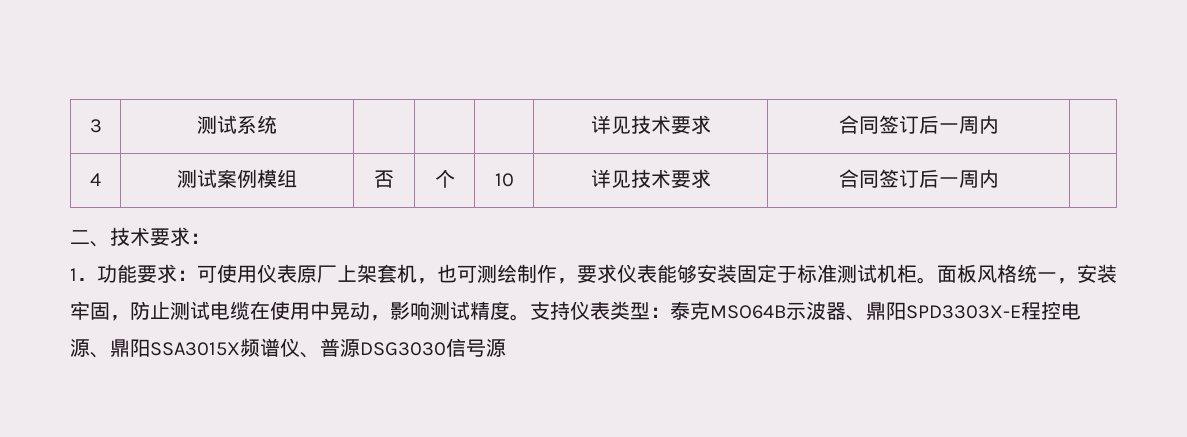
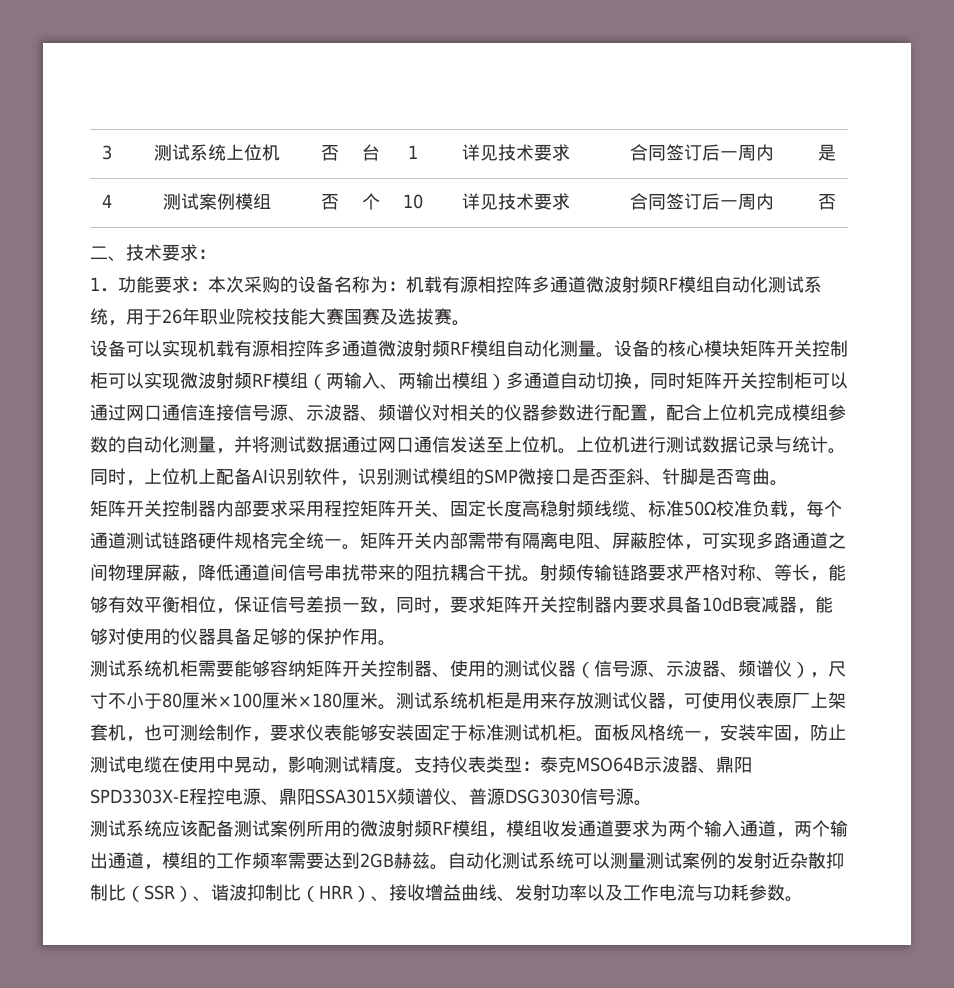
[590,115,711,134] [838,115,999,134] | | | | 详见技术要求 | 合同签订后一周内 | -> [225,144,280,161] [321,145,339,161] [362,144,380,161] [408,145,418,159] [461,144,570,161] [629,144,774,161] [818,144,836,161] 上位机 | 否 | 台 | 1 | 详见技术要求 | 合同签订后一周内 | 是
(999, 178) none -> [818,194,836,210] 否
(197, 275) none -> [208,276,822,293] [90,308,470,326] [90,340,848,358] [90,372,848,390] [90,404,846,422] [90,436,846,454] [90,468,788,486] [90,500,842,518] [90,532,846,550] [90,564,846,582] [90,596,833,614] [90,628,396,646] [90,660,846,678] [90,692,684,710] 本次采购的设备名称为：机载有源相控阵多通道微波射频RF模组自动化测试系统，用于26年职业院校技能大赛国赛及选拔赛。 // 设备可以实现机载有源相控阵多通道微波射频RF模组自动化测量。设备的核心模块矩阵开关控制柜可以实现微波射频RF模组（两输入、两输出模组）多通道自动切换，同时矩阵开关控制柜可以通过网口通信连接信号源、示波器、频谱仪对相关的仪器参数进行配置，配合上位机完成模组参数的自动化测量，并将测试数据通过网口通信发送至上位机。上位机进行测试数据记录与统计。同时，上位机上配备AI识别软件，识别测试模组的SMP微接口是否歪斜、针脚是否弯曲。 // 矩阵开关控制器内部要求采用程控矩阵开关、固定长度高稳射频线缆、标准50Ω校准负载，每个通道测试链路硬件规格完全统一。矩阵开关内部需带有隔离电阻、屏蔽腔体，可实现多路通道之间物理屏蔽，降低通道间信号串扰带来的阻抗耦合干扰。射频传输链路要求严格对称、等长，能够有效平衡相位，保证信号差损一致，同时，要求矩阵开关控制器内要求具备10dB衰减器，能够对使用的仪器具备足够的保护作用。 // 测试系统机柜需要能够容纳矩阵开关控制器、使用的测试仪器（信号源、示波器、频谱仪），尺寸不小于80厘米×100厘米×180厘米。测试系统机柜是用来存放测试仪器，
(506, 348) none -> [633,800,652,806] [90,820,848,838] [90,852,844,870] [90,884,803,902] 。 // 测试系统应该配备测试案例所用的微波射频RF模组，模组收发通道要求为两个输入通道，两个输出通道，模组的工作频率需要达到2GB赫兹。自动化测试系统可以测量测试案例的发射近杂散抑制比（SSR）、谐波抑制比（HRR）、接收增益曲线、发射功率以及工作电流与功耗参数。

